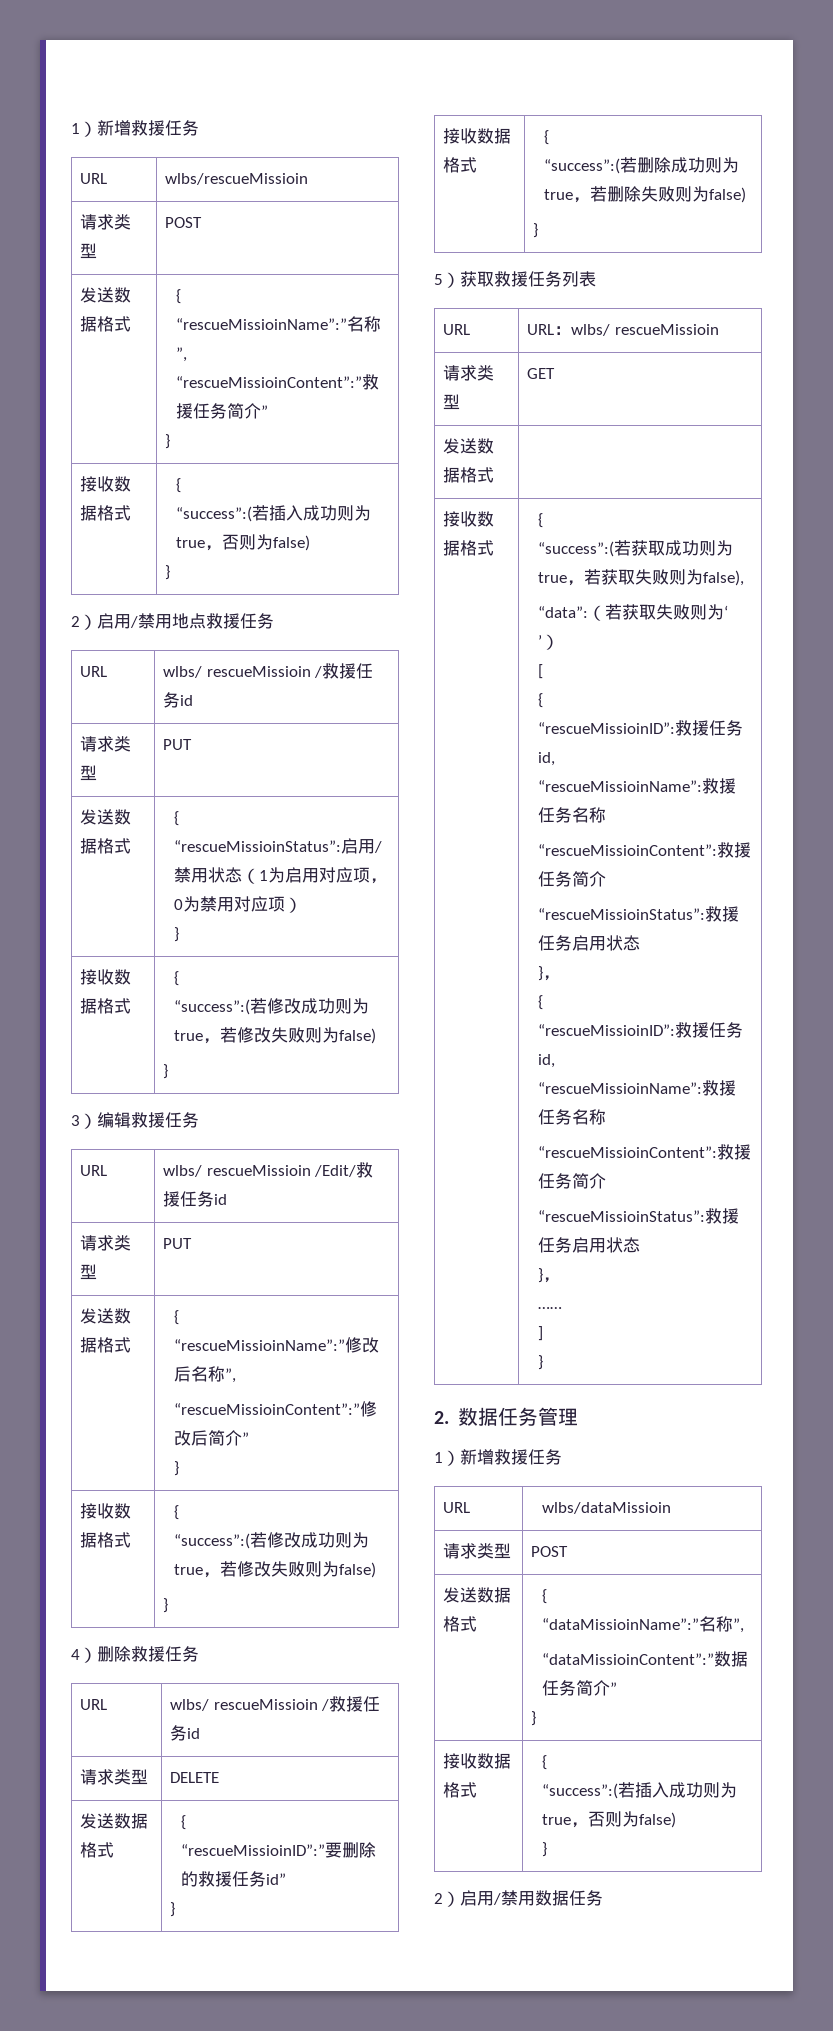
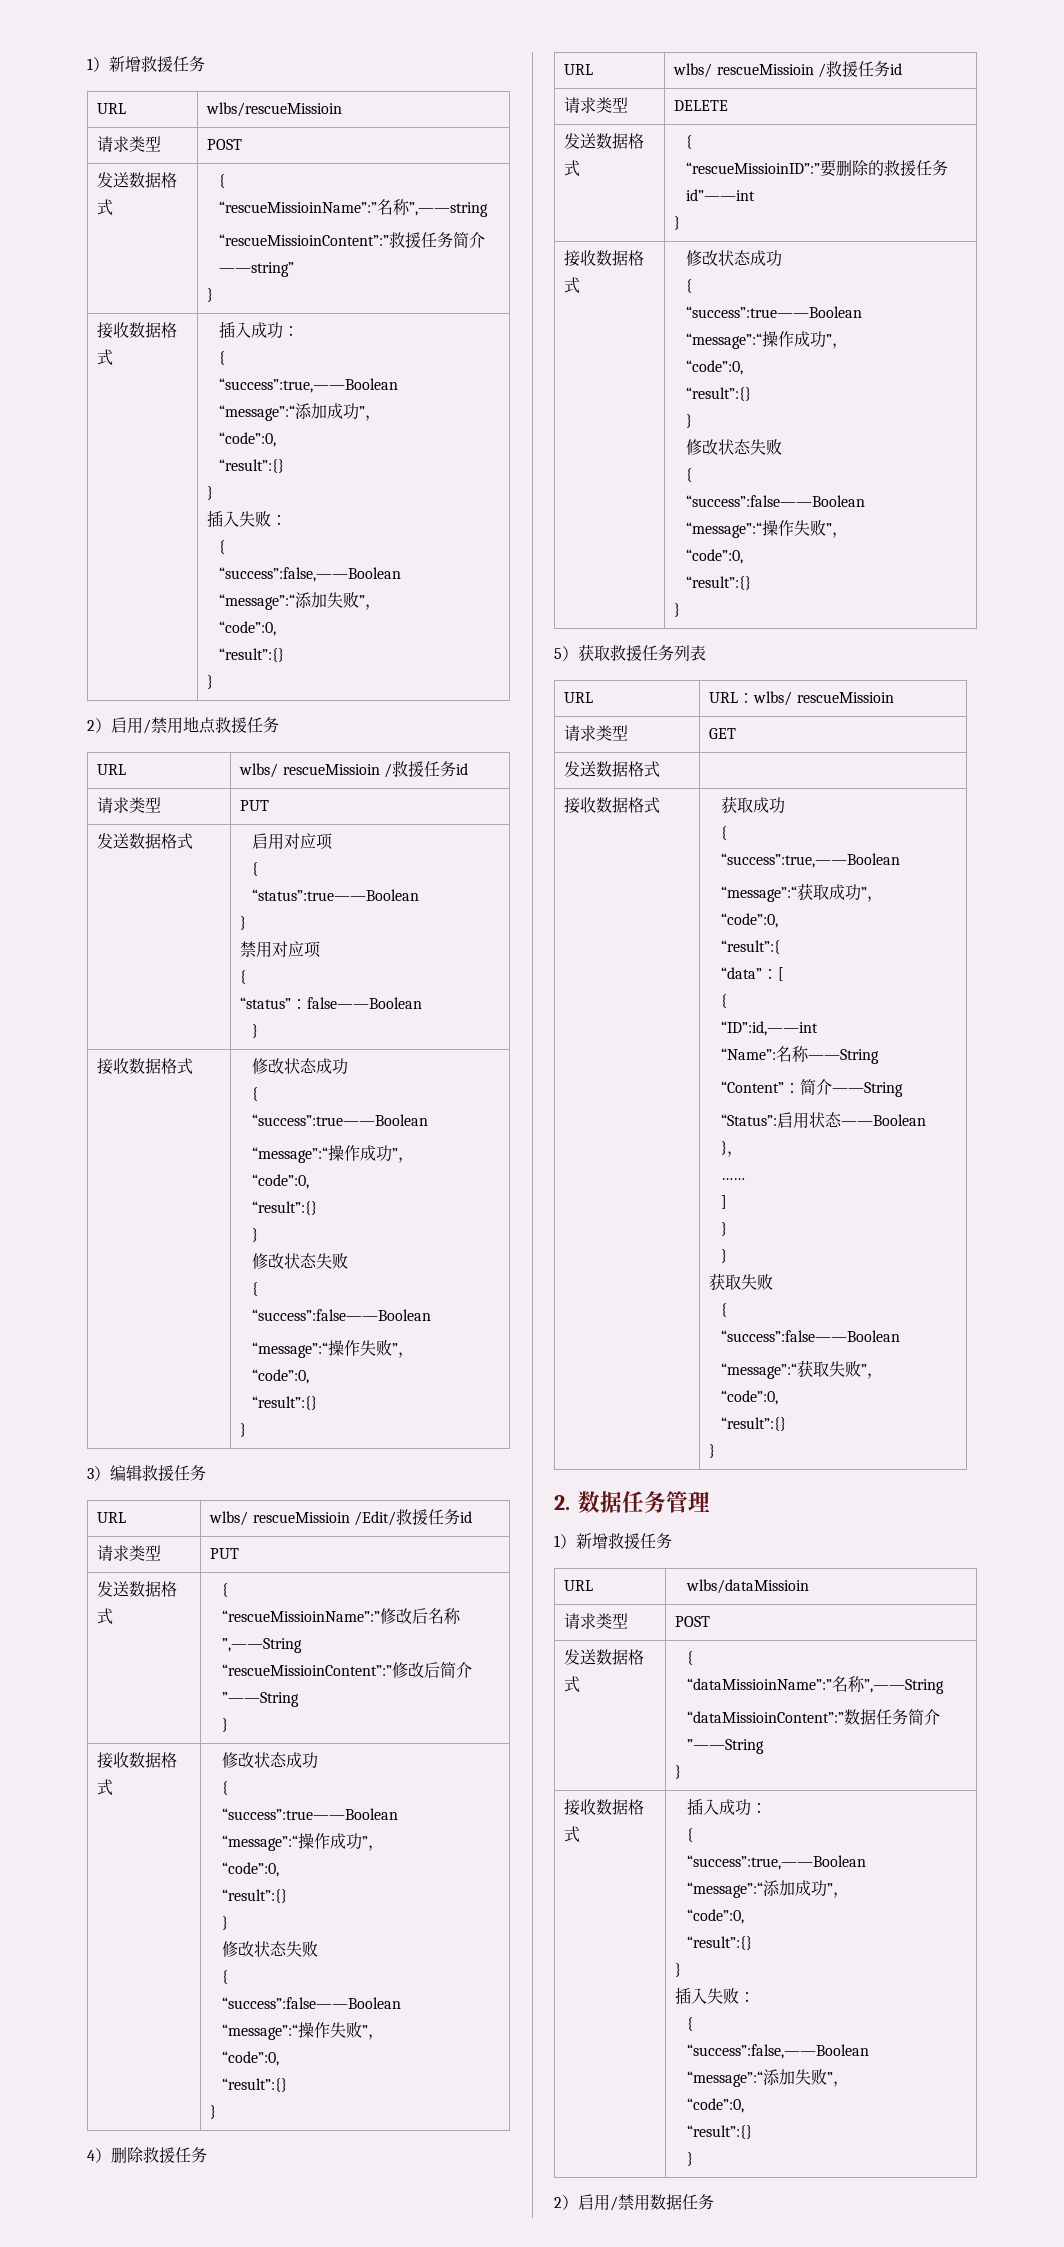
[176,347,188,362] ”, -> [408,202,488,217] ”,——string
[261,405,269,417] [165,434,171,449] [80,476,132,492] [80,505,132,521] [176,478,182,493] [176,505,372,522] [176,534,311,551] ” // } // 接收数据格式 | { // “success”:(若插入成功则为true，否则为false) -> [218,262,294,277] [207,288,214,302] [97,322,178,339] [97,349,114,365] [218,321,299,339] [218,351,225,365] [218,378,398,393] [218,403,381,421] [218,432,276,447] [218,459,284,473] [207,486,214,500] [207,510,288,527] [218,540,225,554] [218,567,401,582] [218,592,381,610] [218,621,276,636] [218,648,284,662] ——string” // } // 接收数据格式 | 插入成功： // { // “success”:true,——Boolean // “message”:“添加成功”， // “code”:0, // “result”:{} // } // 插入失败： // { // “success”:false,——Boolean // “message”:“添加失败”， // “code”:0, // “result”:{}
[174,811,180,826] [174,838,383,854] [174,867,286,884] { // “rescueMissioinStatus”:启用/禁用状态（1为 -> (194, 841) none
[370,878,388,884] [174,896,201,912] ，0为 -> [251,862,258,876] [251,889,419,901] [240,916,247,930] // { // “status”:true——Boolean // } //
[285,897,303,913] [174,927,180,942] [80,969,132,985] [80,998,132,1014] [174,971,180,986] [174,998,370,1015] [174,1027,377,1044] ） // } // 接收数据格式 | { // “success”:(若修改成功则为true，若修改失败则为false) -> [240,970,247,984] [240,997,423,1009] [251,1024,258,1038] [97,1058,194,1075] [251,1058,348,1075] [251,1087,258,1101] [251,1114,428,1126] [251,1145,414,1163] [251,1174,309,1189] [251,1201,317,1215] [251,1228,258,1242] [251,1253,348,1269] [251,1282,258,1296] [251,1309,431,1321] [251,1340,414,1358] [251,1369,309,1384] [251,1396,317,1410] // { // “status”：false——Boolean // } // 接收数据格式 | 修改状态成功 // { // “success”:true——Boolean // “message”:“操作成功”， // “code”:0, // “result”:{} // } // 修改状态失败 // { // “success”:false——Boolean // “message”:“操作失败”， // “code”:0, // “result”:{}
[225,1368,237,1383] ”, -> [221,1638,302,1653] ”,——String
[242,1432,250,1444] [174,1461,180,1476] [80,1503,132,1519] [80,1532,132,1548] [174,1505,180,1520] [174,1532,370,1549] [174,1561,377,1578] ” // } // 接收数据格式 | { // “success”:(若修改成功则为true，若修改失败则为false) -> [221,1692,299,1707] [221,1718,228,1732] [97,1752,178,1769] [97,1779,114,1795] [221,1752,318,1769] [221,1781,228,1795] [221,1808,398,1820] [221,1833,384,1851] [221,1862,279,1877] [221,1889,287,1903] [221,1916,228,1930] [221,1941,318,1957] [221,1970,228,1984] [221,1997,401,2009] [221,2022,384,2040] [221,2051,279,2066] [221,2078,287,2092] ”——String // } // 接收数据格式 | 修改状态成功 // { // “success”:true——Boolean // “message”:“操作成功”， // “code”:0, // “result”:{} // } // 修改状态失败 // { // “success”:false——Boolean // “message”:“操作失败”， // “code”:0, // “result”:{}
[266,1873,287,1885] [170,1902,176,1917] [443,128,512,144] [443,157,478,173] [544,130,550,145] [544,157,740,174] [544,186,747,203] id” // } // 接收数据格式 | { // “success”:(若删除成功则为true，若删除失败则为false) -> [685,189,755,201] [674,216,681,230] [564,250,645,267] [564,277,581,293] [685,250,782,267] [685,279,692,293] [685,306,862,318] [685,331,848,349] [685,360,743,375] [685,387,751,401] [685,414,692,428] [685,439,782,455] [685,468,692,482] [685,495,865,507] [685,520,848,538] [685,549,743,564] [685,576,751,590] id”——int // } // 接收数据格式 | 修改状态成功 // { // “success”:true——Boolean // “message”:“操作成功”， // “code”:0, // “result”:{} // } // 修改状态失败 // { // “success”:false——Boolean // “message”:“操作失败”， // “code”:0, // “result”:{}
[538,513,544,528] [538,540,734,557] [538,569,745,586] [538,604,729,621] [538,634,560,650] [538,664,544,679] [538,693,544,708] [538,720,744,736] [538,752,556,766] [538,778,737,794] [538,807,607,823] [538,842,752,858] [538,871,607,887] [538,906,740,922] [538,935,641,951] [538,966,561,981] [538,995,544,1010] [538,1022,744,1038] [538,1054,556,1068] [538,1080,737,1096] [538,1109,607,1125] [538,1144,752,1160] [538,1173,607,1189] [538,1208,740,1224] [538,1237,641,1253] { // “success”:(若获取成功则为true，若获取失败则为false), // “data”:（若获取失败则为‘ ’） // [ // { // “rescueMissioinID”:救援任务id, // “rescueMissioinName”:救援任务名称 // “rescueMissioinContent”:救援任务简介 // “rescueMissioinStatus”:救援任务启用状态 // }， // { // “rescueMissioinID”:救援任务id, // “rescueMissioinName”:救援任务名称 // “rescueMissioinContent”:救援任务简介 // “rescueMissioinStatus”:救援任务启用状态 -> [720,796,785,814] [720,826,727,840] [720,853,900,868] [720,883,883,902] [720,913,778,928] [720,940,780,954] [720,967,784,981] [720,994,727,1008] [720,1021,818,1036] [720,1046,879,1064] [720,1079,903,1097] [720,1112,926,1129] 获取成功 // { // “success”:true,——Boolean // “message”:“获取成功”， // “code”:0, // “result”:{ // “data”：[ // { // “ID”:id,——int // “Name”:名称——String // “Content”：简介——String // “Status”:启用状态——Boolean
(544, 1362) none -> [720,1249,727,1263] [709,1273,774,1290] [720,1303,727,1317] [720,1330,900,1342] [720,1360,883,1379] [720,1390,778,1405] [720,1417,786,1431] [709,1444,716,1458] // } // 获取失败 // { // “success”:false——Boolean // “message”:“获取失败”， // “code”:0, // “result”:{} // }
[733,1618,745,1633] ”, -> [863,1679,944,1694] ”,——String
[610,1682,618,1694] [531,1711,537,1726] [443,1753,512,1769] [443,1782,478,1798] [542,1755,548,1770] [542,1782,738,1799] [542,1811,677,1828] ” // } // 接收数据格式 | { // “success”:(若插入成功则为true，否则为false) -> [686,1739,764,1754] [675,1765,682,1779] [564,1799,645,1816] [564,1826,581,1842] [686,1798,767,1816] [686,1828,693,1842] [686,1855,866,1870] [686,1880,849,1898] [686,1909,744,1924] [686,1936,752,1950] [675,1963,682,1977] [675,1987,756,2004] [686,2017,693,2031] [686,2044,869,2059] [686,2069,849,2087] [686,2098,744,2113] [686,2125,752,2139] ”——String // } // 接收数据格式 | 插入成功： // { // “success”:true,——Boolean // “message”:“添加成功”， // “code”:0, // “result”:{} // } // 插入失败： // { // “success”:false,——Boolean // “message”:“添加失败”， // “code”:0, // “result”:{}

